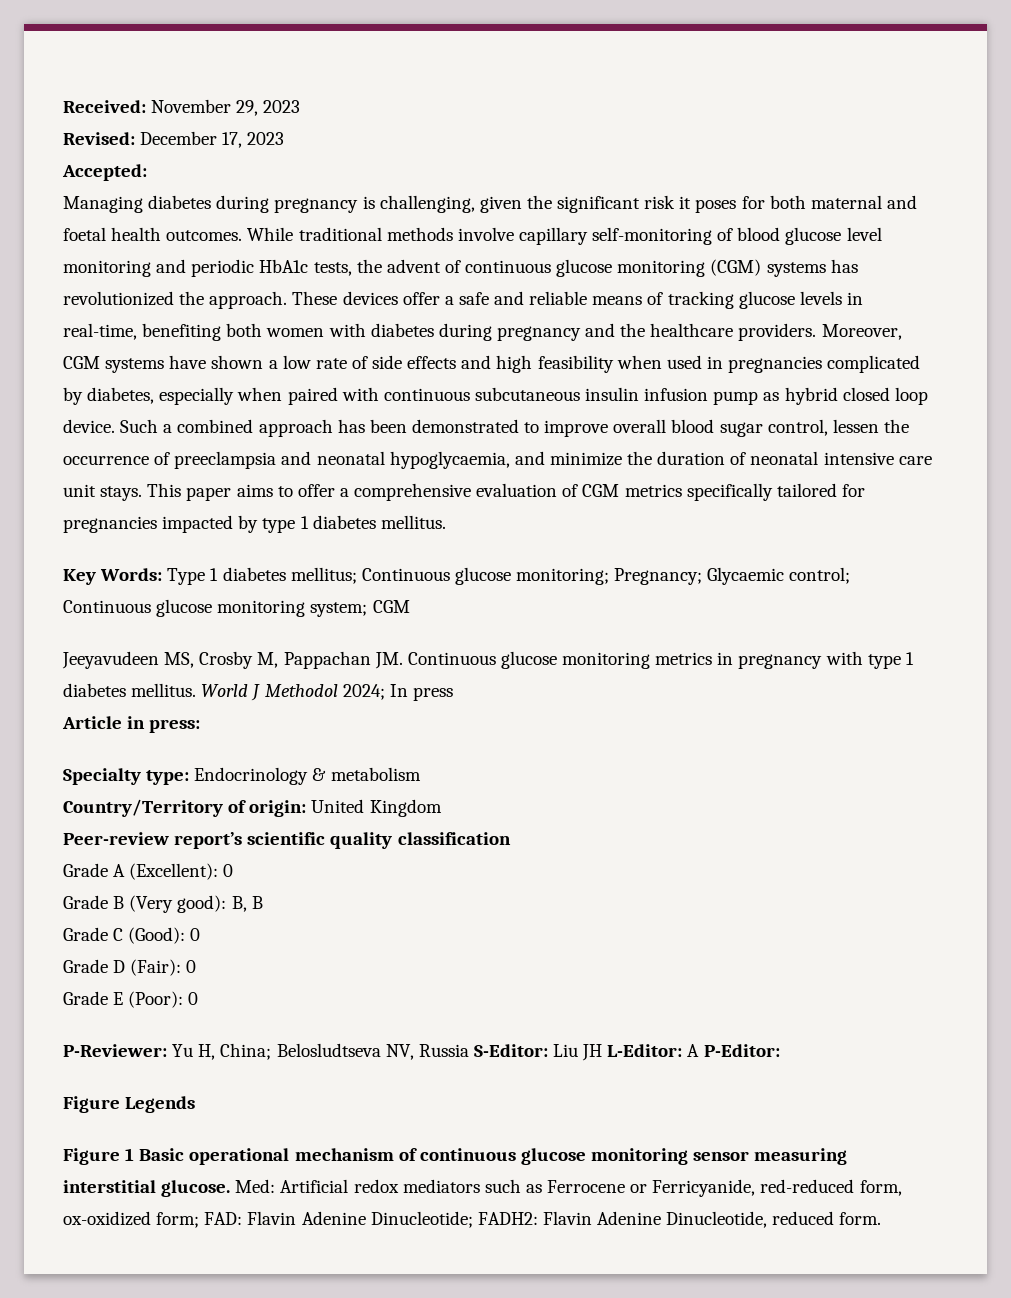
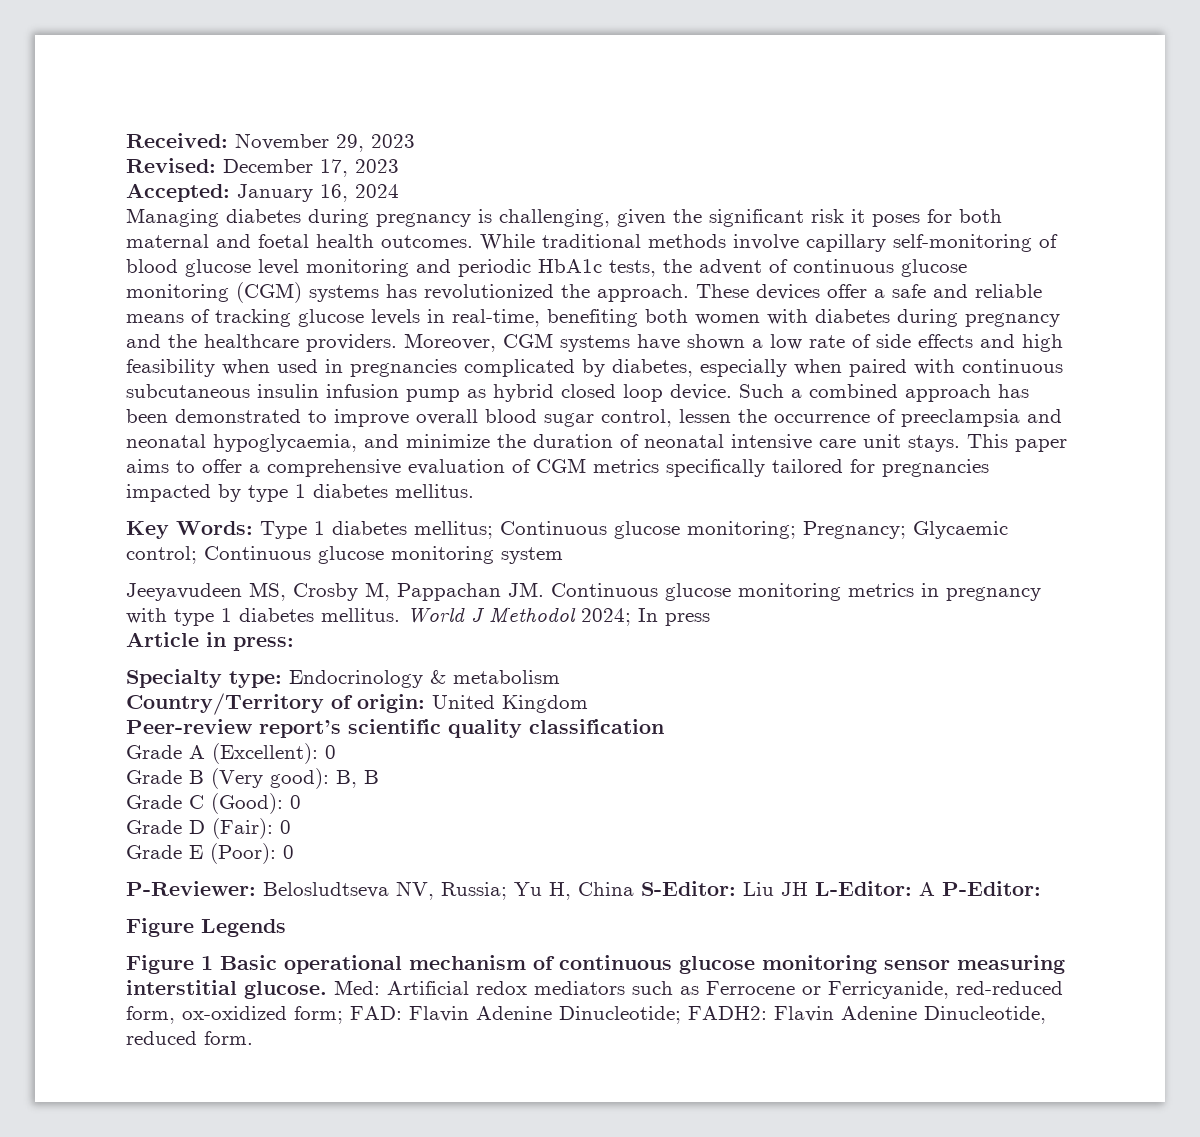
(147, 172) none -> [237,184,399,202] January 16, 2024
[310,600,410,617] system; CGM -> [501,547,563,564] system
[172,1043,469,1060] Yu H, China; Belosludtseva NV, Russia -> [263,881,634,900] Belosludtseva NV, Russia; Yu H, China

